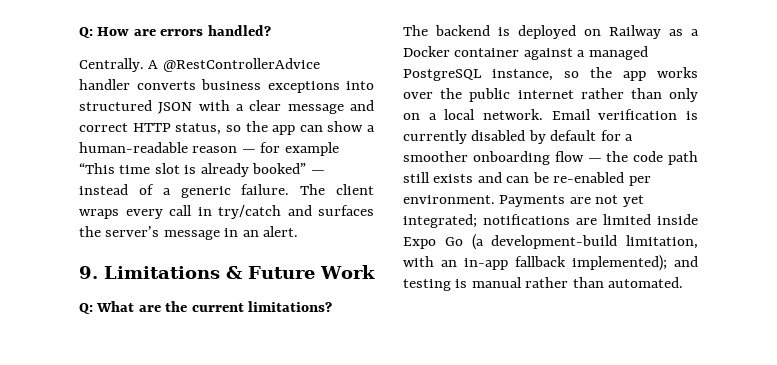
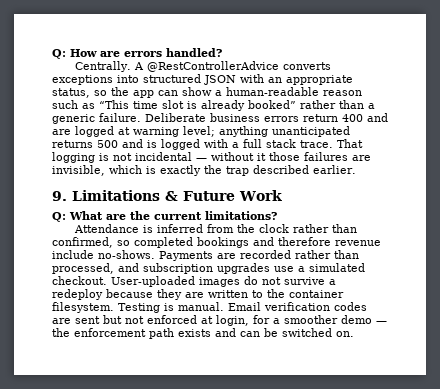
[79,79,261,90] handler converts business -> [282,62,331,70] converts
[236,100,374,114] [79,123,171,132] a clear message and correct HTTP -> [268,75,353,85] an appropriate
[241,142,339,156] — for example -> [52,100,95,109] such as
[310,170,325,174] [79,184,374,198] [79,205,374,219] [79,226,299,240] — instead of a generic failure. The client wraps every call in try/catch and surfaces the server’s message in an alert. -> [300,100,375,109] [52,113,388,124] [52,126,350,137] [52,139,363,150] [52,152,371,163] [52,165,356,176] rather than a generic failure. Deliberate business errors return 400 and are logged at warning level; anything unanticipated returns 500 and is logged with a full stack trace. That logging is not incidental — without it those failures are invisible, which is exactly the trap described earlier.
[403,25,699,39] [403,46,648,60] [403,67,698,81] [403,88,698,102] [403,109,698,120] [403,130,634,144] [403,151,698,165] [403,172,651,186] [403,195,644,207] [403,214,698,228] [403,234,698,250] [403,255,698,271] [403,277,684,291] The backend is deployed on Railway as a Docker container against a managed PostgreSQL instance, so the app works over the public internet rather than only on a local network. Email verification is currently disabled by default for a smoother onboarding flow — the code path still exists and can be re-enabled per environment. Payments are not yet integrated; notifications are limited inside Expo Go (a development-build limitation, with an in-app fallback implemented); and testing is manual rather than automated. -> [73,224,357,233] [52,237,381,248] [52,250,359,261] [52,263,365,274] [52,276,336,287] [52,289,344,300] [52,302,367,313] [52,315,387,326] [52,328,354,339] Attendance is inferred from the clock rather than confirmed, so completed bookings and therefore revenue include no-shows. Payments are recorded rather than processed, and subscription upgrades use a simulated checkout. User-uploaded images do not survive a redeploy because they are written to the container filesystem. Testing is manual. Email verification codes are sent but not enforced at login, for a smoother demo — the enforcement path exists and can be switched on.

